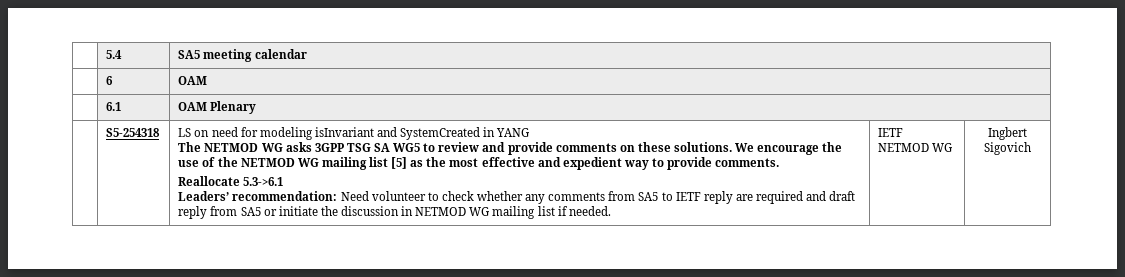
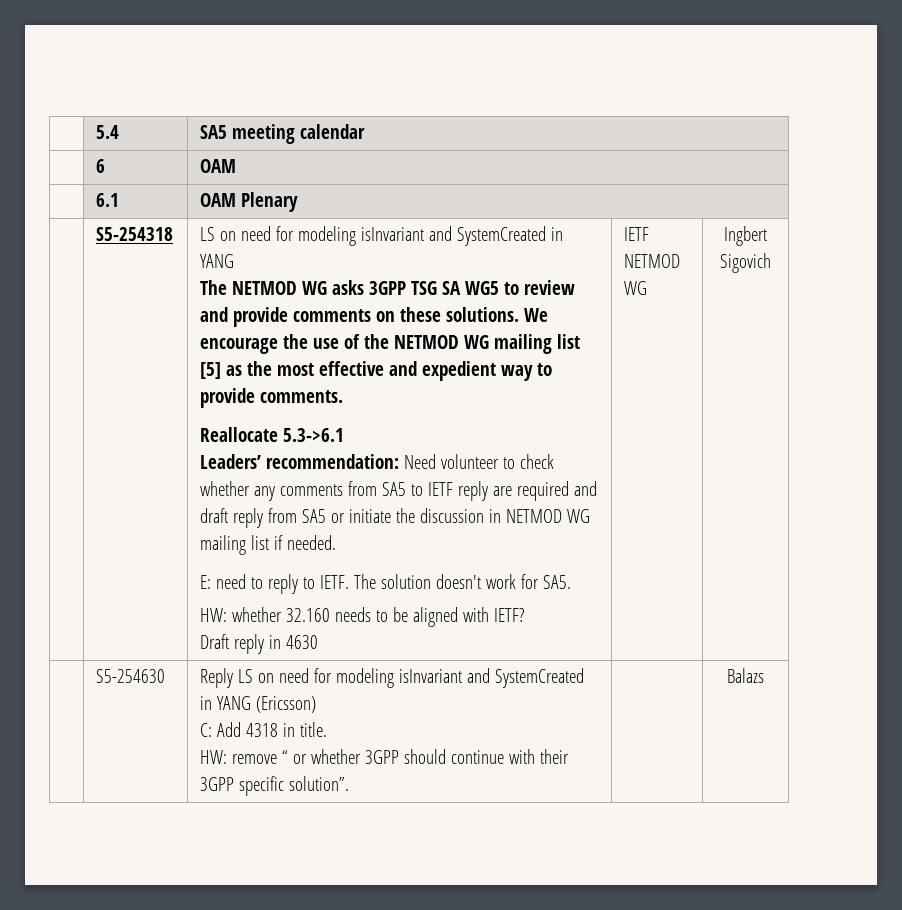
(611, 211) none -> [199,574,571,594] [199,607,524,627] [199,634,318,654] // E: need to reply to IETF. The solution doesn't work for SA5. // HW: whether 32.160 needs to be aligned with IETF? // Draft reply in 4630
(1031, 148) none -> [95,669,165,683] [199,668,584,688] [199,696,316,713] [199,722,327,737] [199,749,569,764] [199,776,349,796] [727,668,764,683] // | S5-254630 | Reply LS on need for modeling isInvariant and SystemCreated in YANG (Ericsson) // C: Add 4318 in title. // HW: remove “ or whether 3GPP should continue with their 3GPP specific solution”. | | Balazs

